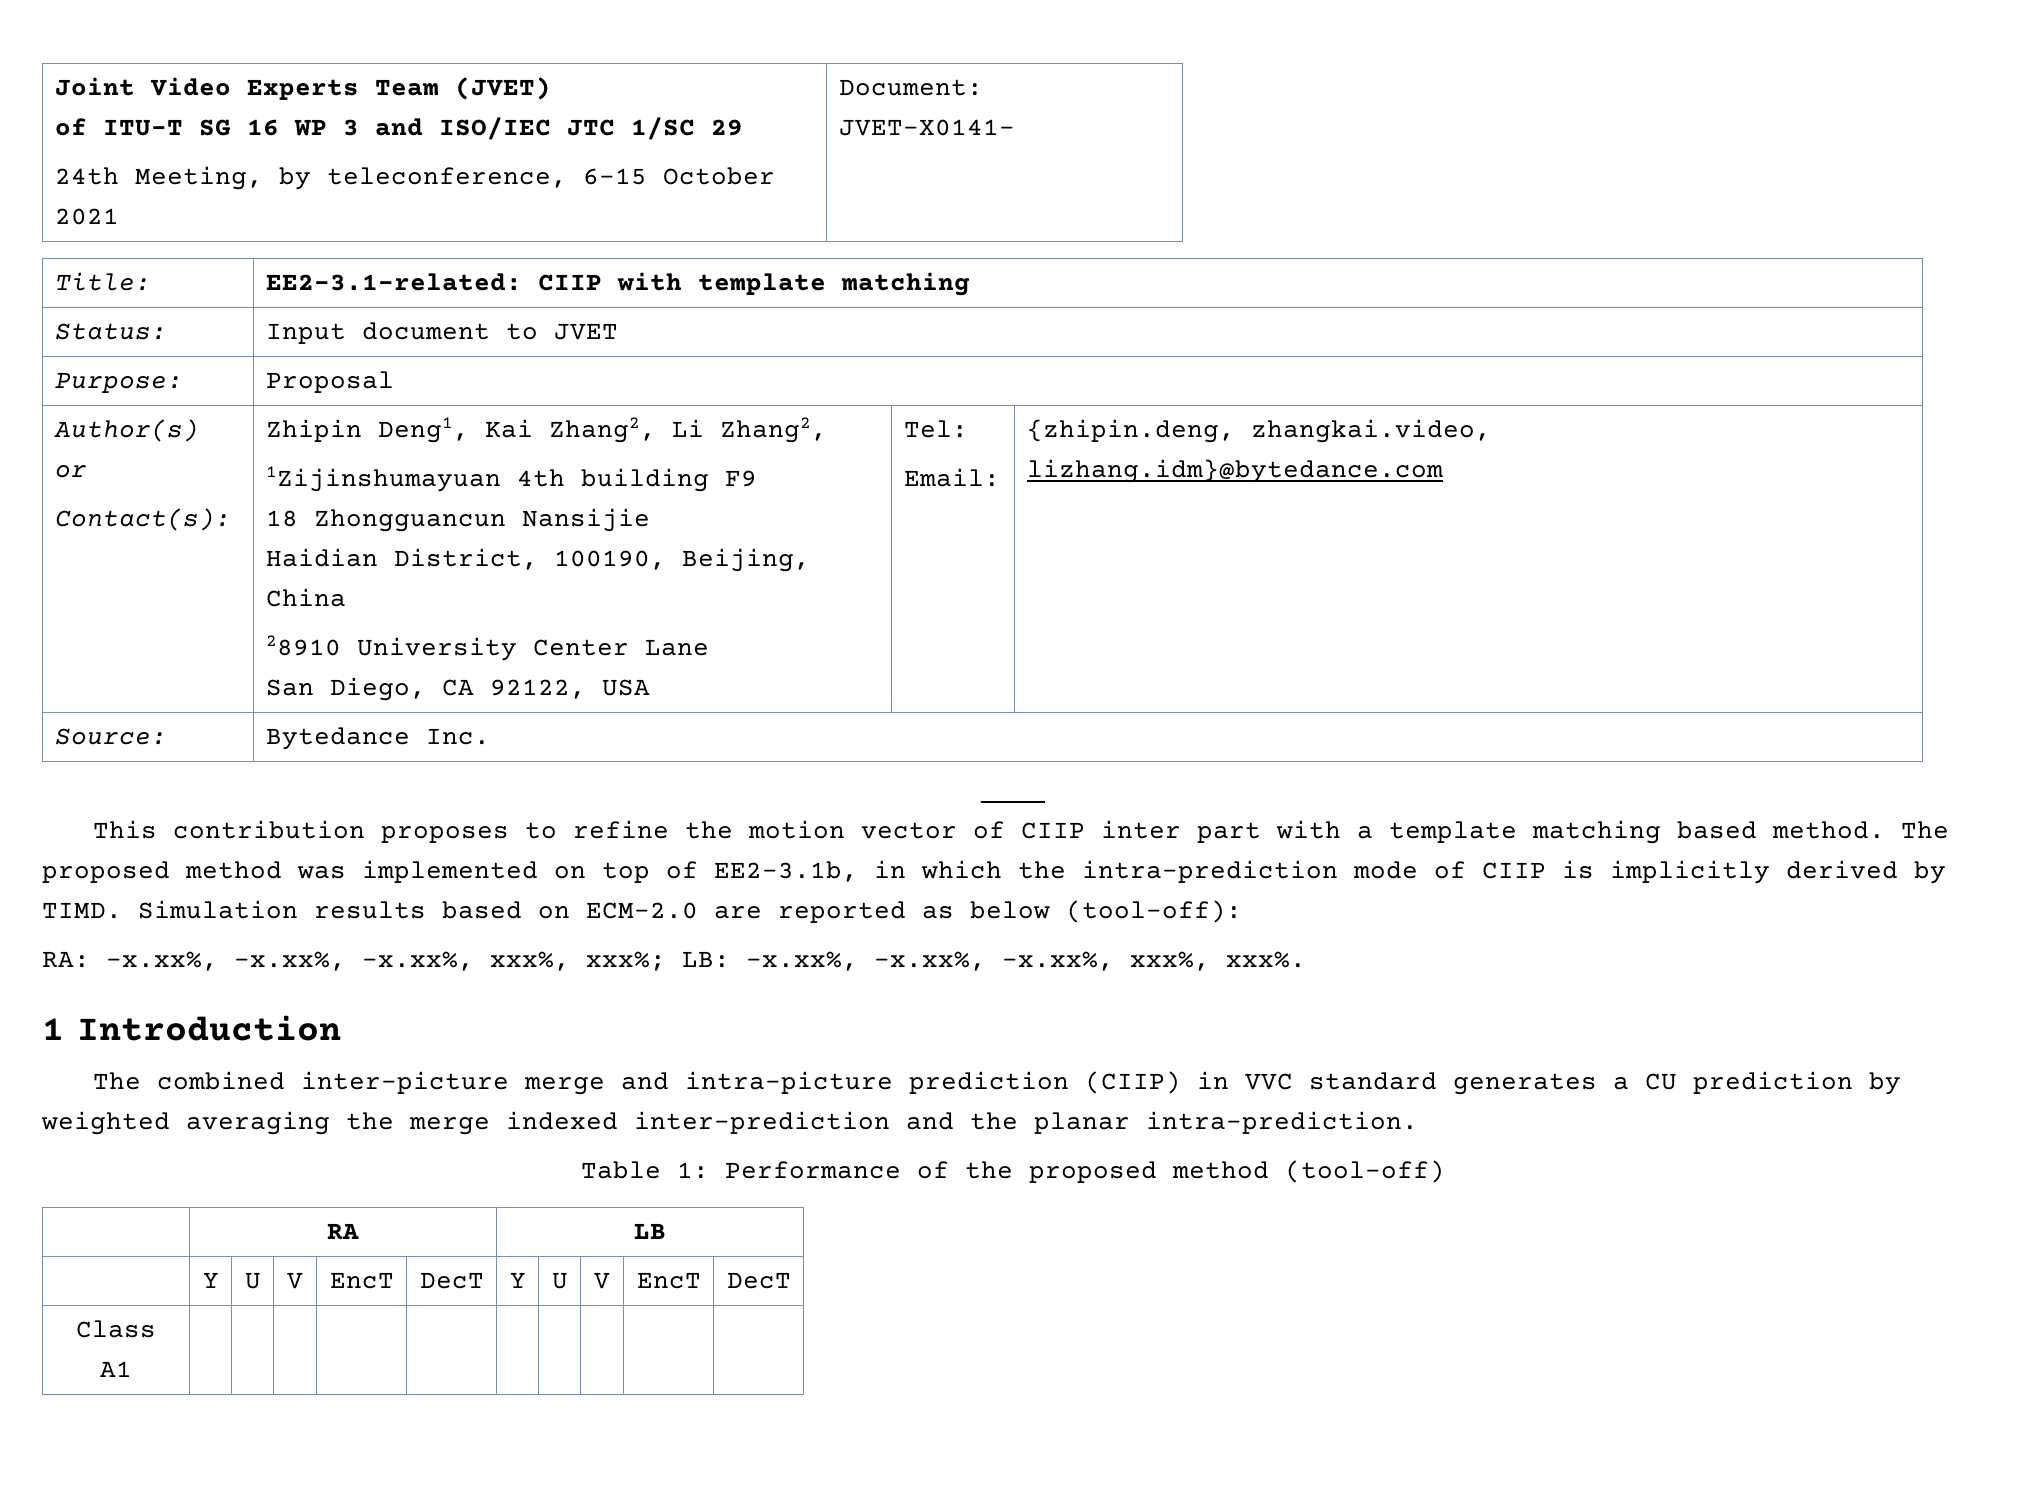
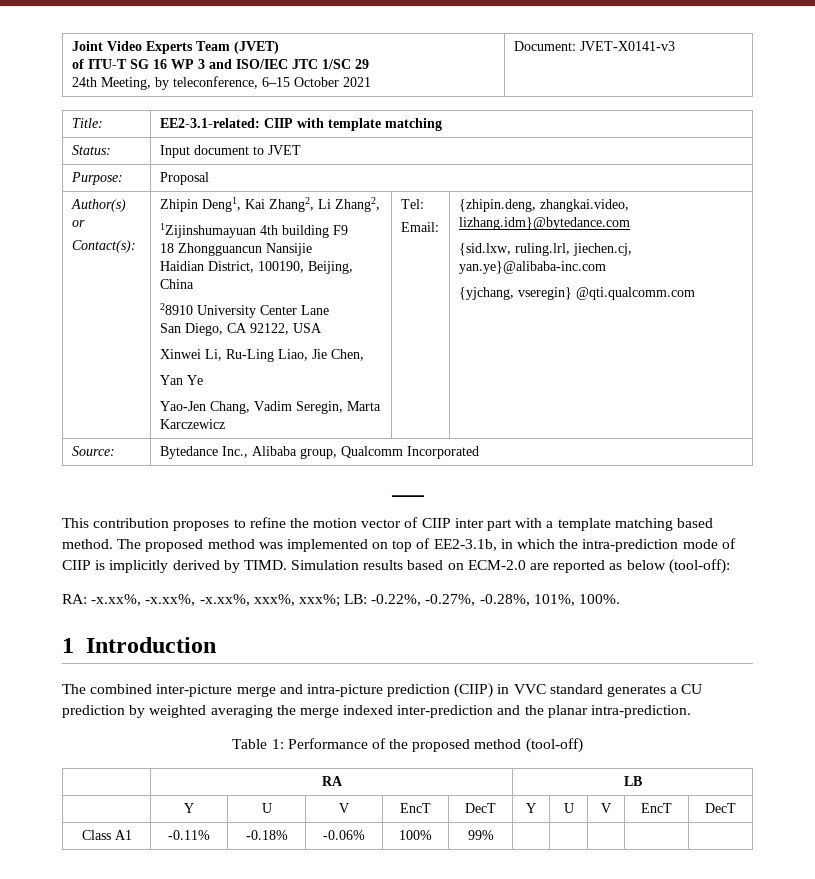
[838,119,1015,136] JVET-X0141- -> [579,41,675,51] JVET-X0141-v3
(650, 687) none -> [159,349,364,362] [159,375,203,385] [159,401,381,414] [159,419,225,429] // Xinwei Li, Ru-Ling Liao, Jie Chen, // Yan Ye // Yao-Jen Chang, Vadim Seregin, Marta Karczewicz
[54,728,167,745] [265,727,490,750] // Source: | Bytedance Inc. -> [458,243,632,256] [458,261,606,274] [458,287,695,300] [71,446,115,456] [159,446,479,459] // {sid.lxw, ruling.lrl, jiechen.cj, yan.ye}@alibaba-inc.com // {yjchang, vseregin} @qti.qualcomm.com // Source: | Bytedance Inc., Alibaba group, Qualcomm Incorporated
[746,951,1306,971] -x.xx%, -x.xx%, -x.xx%, xxx%, xxx%. -> [371,594,621,606] -0.22%, -0.27%, -0.28%, 101%, 100%.
(132, 1369) | | | | -> [168,830,210,840] [245,830,288,840] [323,830,365,840] [399,830,432,840] [467,830,494,840] -0.11% | -0.18% | -0.06% | 100% | 99%

